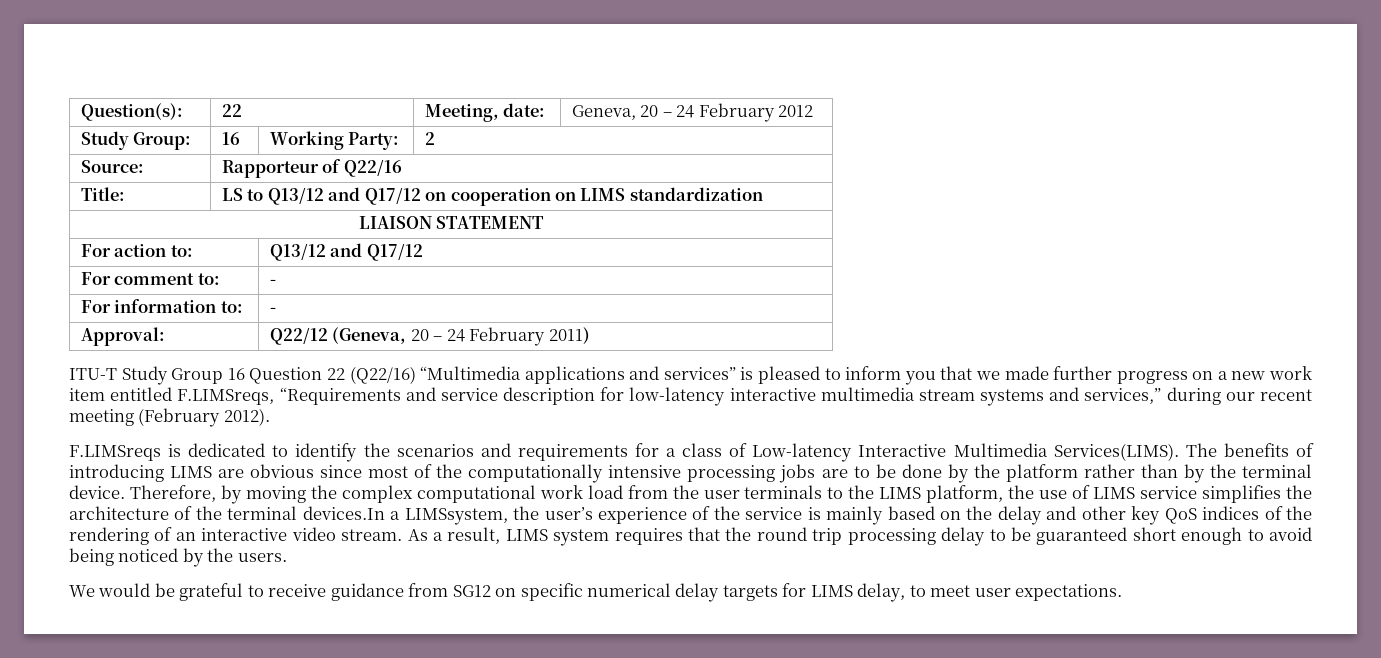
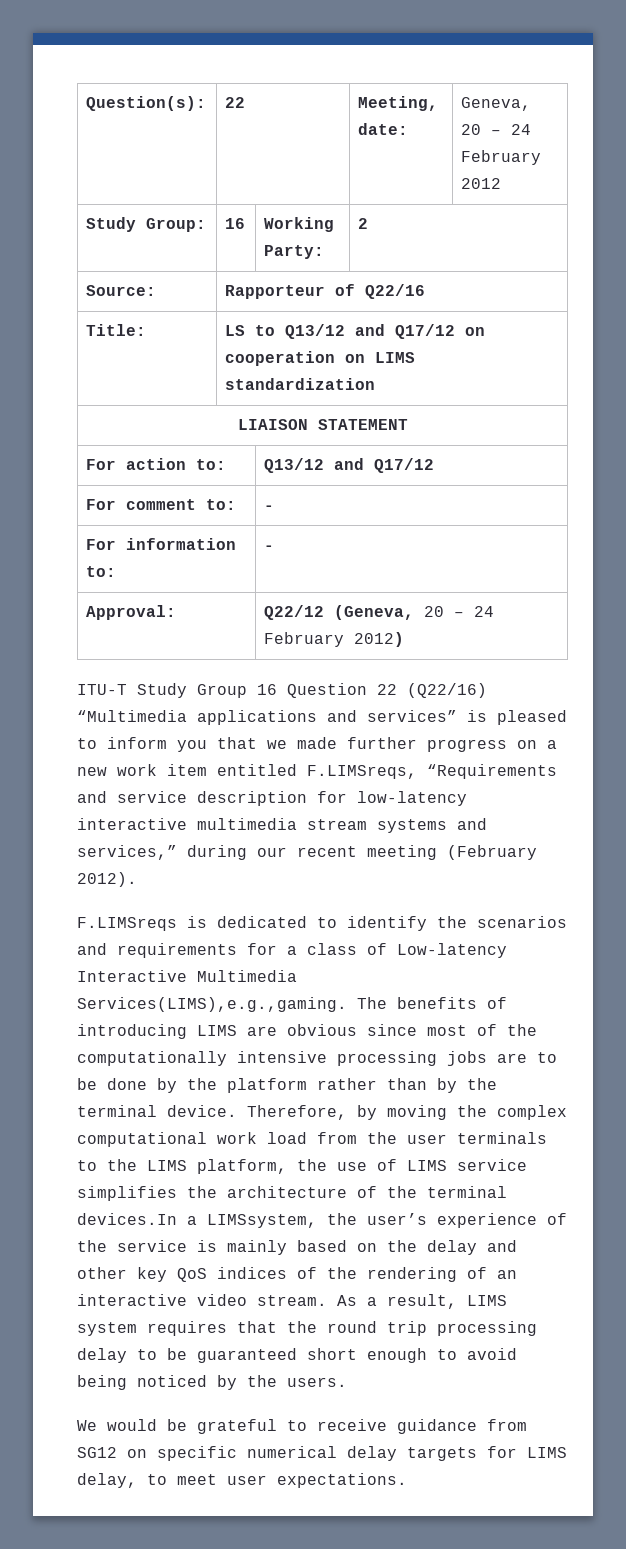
[548,327,590,344] 2011) -> [353,632,404,647] 2012)
[1053,443,1179,461] Services(LIMS). -> [77,997,347,1012] Services(LIMS),e.g.,gaming.

